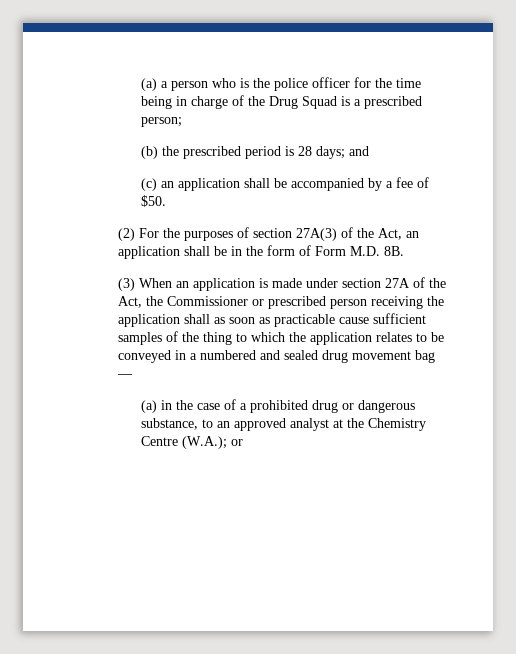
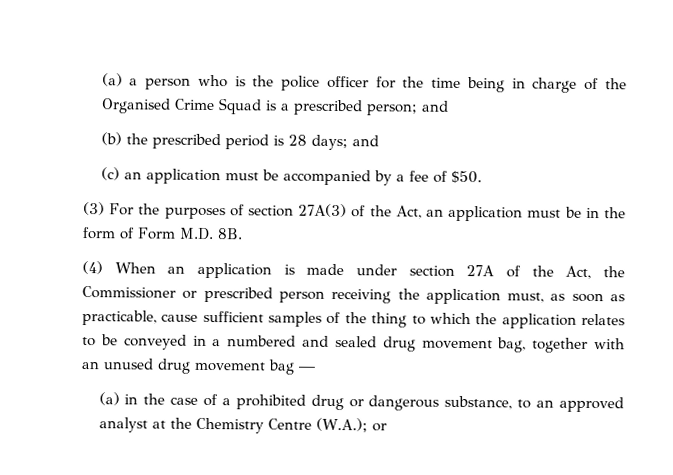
[269,96,299,109] Drug -> [100,98,215,114] Organised Crime
(183, 122) none -> [420,100,449,112] and
[244,178,271,188] shall -> [224,172,259,181] must
[117,228,135,241] (2) -> [83,202,106,216] (3)
[183,246,210,256] shall -> [527,209,562,218] must
[117,278,135,291] (3) -> [82,261,104,275] (4)
[183,314,210,324] shall -> [507,292,545,303] must,
[273,314,335,327] practicable -> [82,310,158,326] practicable,
(411, 355) none -> [497,337,625,353] [81,358,267,374] bag, together with an unused drug movement

